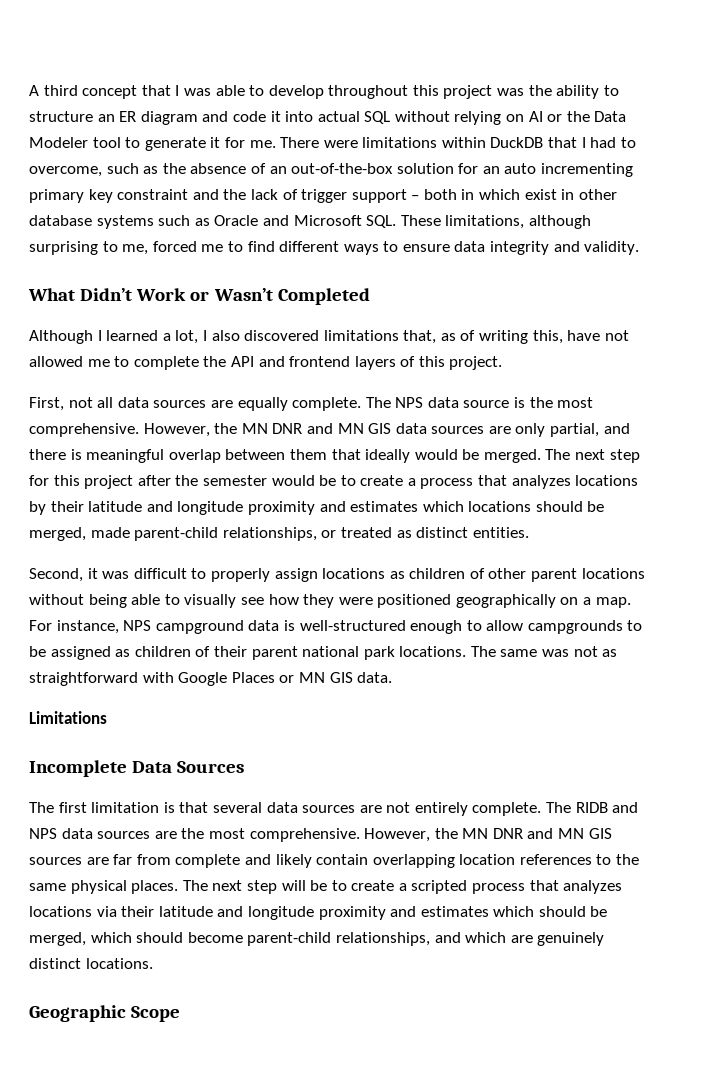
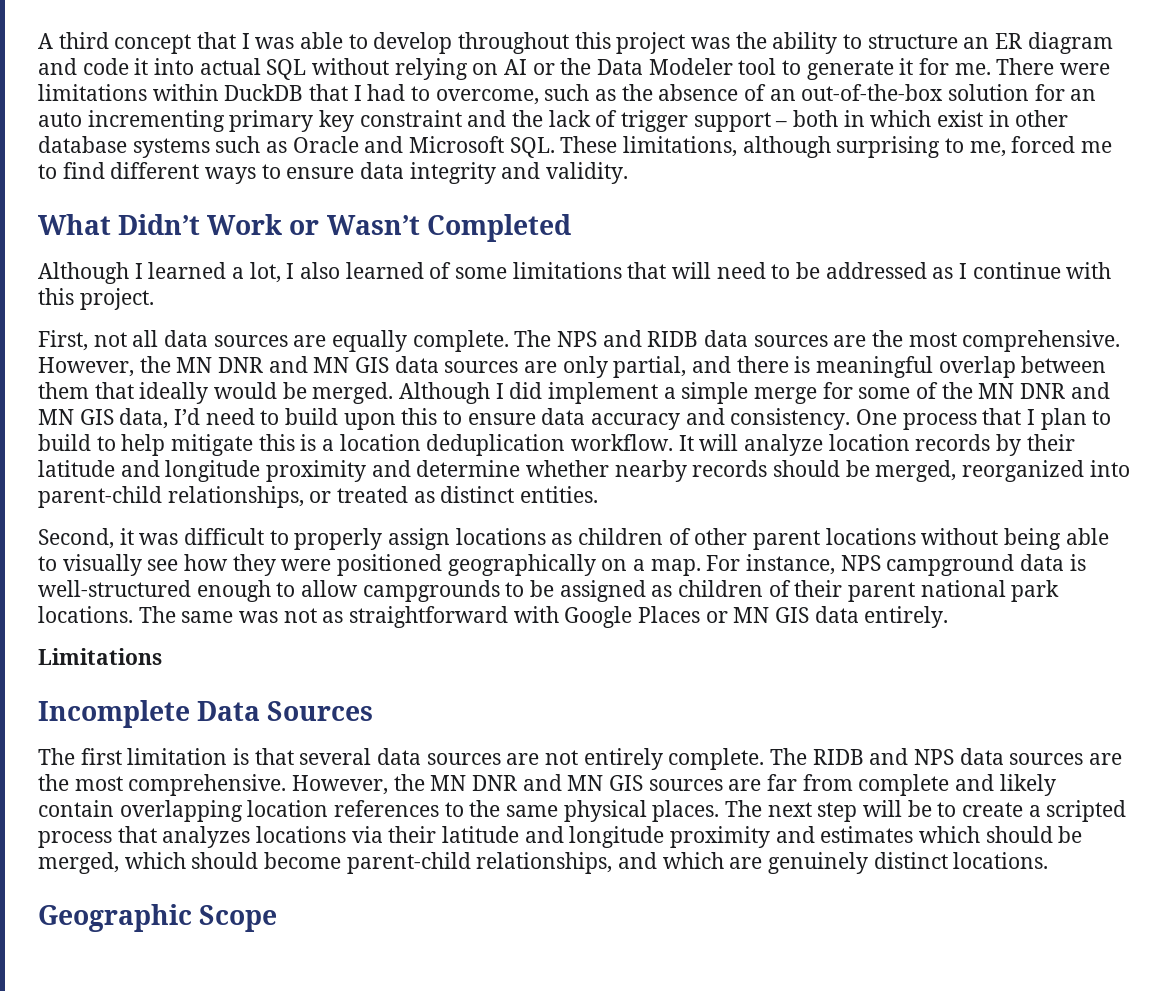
[244,330,629,344] [29,356,416,370] discovered limitations that, as of writing this, have not allowed me to complete the API and frontend layers of -> [345,262,1112,279] learned of some limitations that will need to be addressed as I continue with
[427,397,526,408] data source is -> [602,330,867,347] and RIDB data sources are
[545,449,640,463] [29,475,639,489] The next step for this project after the semester would be to create a process that analyzes locations -> [399,382,1110,404] [38,408,1112,430] [38,434,991,456] Although I did implement a simple merge for some of the MN DNR and MN GIS data, I’d need to build upon this to ensure data accuracy and consistency. One process that I plan to build to help mitigate this is a location deduplication workflow. It will analyze location records
[350,501,605,512] [29,527,130,541] estimates which locations should be merged, made -> [416,460,1130,482] determine whether nearby records should be merged, reorganized into
[357,672,393,683] data. -> [814,606,949,628] data entirely.

